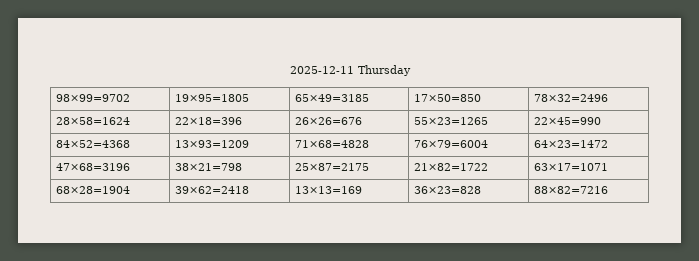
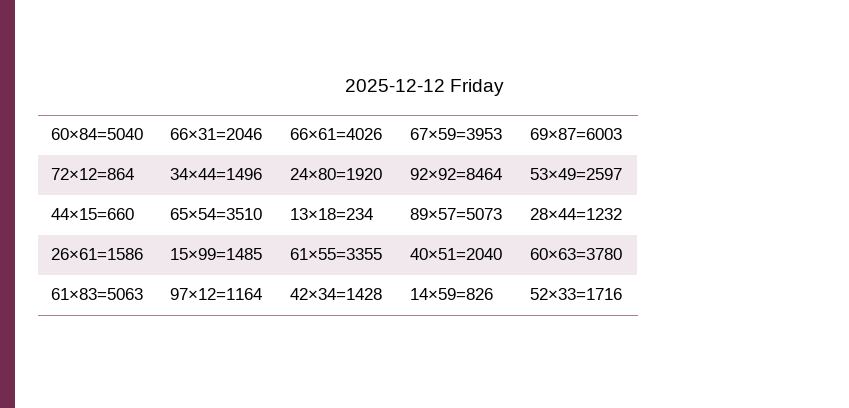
[289,65,411,76] [56,94,131,102] [175,94,250,102] [295,94,370,102] [414,94,482,102] [534,94,609,102] [56,117,131,125] [175,117,243,125] [295,117,363,125] [414,117,489,125] [534,117,602,125] [56,140,131,148] [175,140,250,148] [295,140,370,148] [414,140,489,148] [534,140,609,148] [56,163,131,171] [175,163,243,171] [295,163,370,171] [414,163,489,171] [534,163,609,171] [56,186,131,194] [175,186,250,194] [295,186,363,194] [414,186,482,194] [534,186,609,194] 2025-12-11 Thursday // 98×99=9702 | 19×95=1805 | 65×49=3185 | 17×50=850 | 78×32=2496 // 28×58=1624 | 22×18=396 | 26×26=676 | 55×23=1265 | 22×45=990 // 84×52=4368 | 13×93=1209 | 71×68=4828 | 76×79=6004 | 64×23=1472 // 47×68=3196 | 38×21=798 | 25×87=2175 | 21×82=1722 | 63×17=1071 // 68×28=1904 | 39×62=2418 | 13×13=169 | 36×23=828 | 88×82=7216 -> [344,79,505,96] [51,128,144,140] [170,128,263,140] [290,128,383,140] [410,128,503,140] [530,128,623,140] [51,168,135,180] [170,168,263,180] [290,168,383,180] [410,168,503,180] [530,168,623,180] [51,208,135,220] [170,208,263,220] [290,208,374,220] [410,208,503,220] [530,208,623,220] [51,248,144,260] [170,248,263,260] [290,248,383,260] [410,248,503,260] [530,248,623,260] [51,288,144,300] [170,288,263,300] [290,288,383,300] [410,288,494,300] [530,288,623,300] 2025-12-12 Friday // 60×84=5040 | 66×31=2046 | 66×61=4026 | 67×59=3953 | 69×87=6003 // 72×12=864 | 34×44=1496 | 24×80=1920 | 92×92=8464 | 53×49=2597 // 44×15=660 | 65×54=3510 | 13×18=234 | 89×57=5073 | 28×44=1232 // 26×61=1586 | 15×99=1485 | 61×55=3355 | 40×51=2040 | 60×63=3780 // 61×83=5063 | 97×12=1164 | 42×34=1428 | 14×59=826 | 52×33=1716

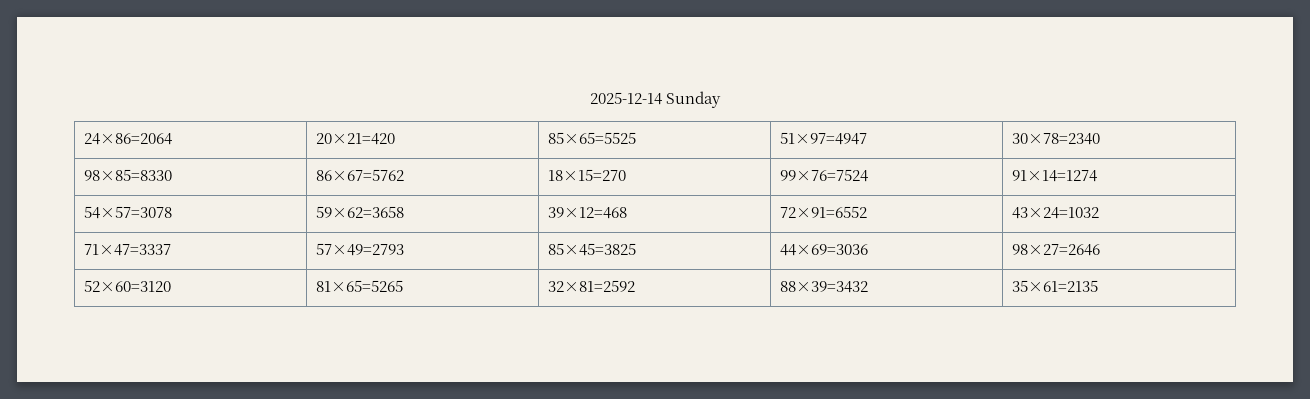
[344,79,505,96] [51,128,144,140] [170,128,263,140] [290,128,383,140] [410,128,503,140] [530,128,623,140] [51,168,135,180] [170,168,263,180] [290,168,383,180] [410,168,503,180] [530,168,623,180] [51,208,135,220] [170,208,263,220] [290,208,374,220] [410,208,503,220] [530,208,623,220] [51,248,144,260] [170,248,263,260] [290,248,383,260] [410,248,503,260] [530,248,623,260] [51,288,144,300] [170,288,263,300] [290,288,383,300] [410,288,494,300] [530,288,623,300] 2025-12-12 Friday // 60×84=5040 | 66×31=2046 | 66×61=4026 | 67×59=3953 | 69×87=6003 // 72×12=864 | 34×44=1496 | 24×80=1920 | 92×92=8464 | 53×49=2597 // 44×15=660 | 65×54=3510 | 13×18=234 | 89×57=5073 | 28×44=1232 // 26×61=1586 | 15×99=1485 | 61×55=3355 | 40×51=2040 | 60×63=3780 // 61×83=5063 | 97×12=1164 | 42×34=1428 | 14×59=826 | 52×33=1716 -> [589,91,722,108] [84,133,173,145] [316,133,396,145] [548,132,637,144] [780,132,868,145] [1012,133,1101,145] [84,169,173,181] [316,169,405,181] [548,169,627,181] [780,169,869,182] [1012,170,1098,182] [84,206,173,219] [316,206,405,218] [548,207,628,219] [780,206,868,218] [1012,207,1100,219] [84,244,172,256] [316,243,405,256] [548,243,637,256] [780,244,869,256] [1012,244,1101,256] [84,280,172,292] [316,280,404,292] [548,280,636,292] [780,281,869,293] [1012,280,1099,292] 2025-12-14 Sunday // 24×86=2064 | 20×21=420 | 85×65=5525 | 51×97=4947 | 30×78=2340 // 98×85=8330 | 86×67=5762 | 18×15=270 | 99×76=7524 | 91×14=1274 // 54×57=3078 | 59×62=3658 | 39×12=468 | 72×91=6552 | 43×24=1032 // 71×47=3337 | 57×49=2793 | 85×45=3825 | 44×69=3036 | 98×27=2646 // 52×60=3120 | 81×65=5265 | 32×81=2592 | 88×39=3432 | 35×61=2135

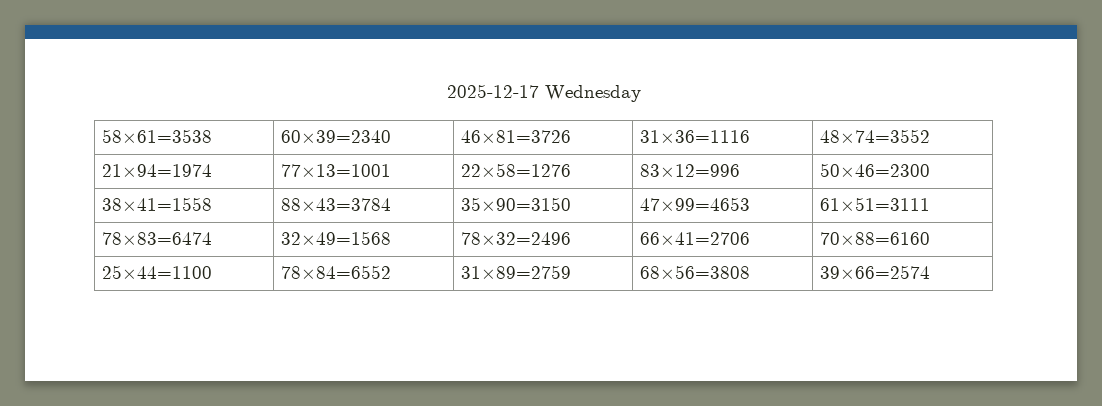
[589,91,722,108] [84,133,173,145] [316,133,396,145] [548,132,637,144] [780,132,868,145] [1012,133,1101,145] [84,169,173,181] [316,169,405,181] [548,169,627,181] [780,169,869,182] [1012,170,1098,182] [84,206,173,219] [316,206,405,218] [548,207,628,219] [780,206,868,218] [1012,207,1100,219] [84,244,172,256] [316,243,405,256] [548,243,637,256] [780,244,869,256] [1012,244,1101,256] [84,280,172,292] [316,280,404,292] [548,280,636,292] [780,281,869,293] [1012,280,1099,292] 2025-12-14 Sunday // 24×86=2064 | 20×21=420 | 85×65=5525 | 51×97=4947 | 30×78=2340 // 98×85=8330 | 86×67=5762 | 18×15=270 | 99×76=7524 | 91×14=1274 // 54×57=3078 | 59×62=3658 | 39×12=468 | 72×91=6552 | 43×24=1032 // 71×47=3337 | 57×49=2793 | 85×45=3825 | 44×69=3036 | 98×27=2646 // 52×60=3120 | 81×65=5265 | 32×81=2592 | 88×39=3432 | 35×61=2135 -> [446,84,641,102] [101,129,212,143] [280,130,391,143] [460,130,571,143] [639,130,750,143] [819,129,930,143] [101,164,212,177] [280,164,391,177] [460,163,571,177] [639,164,740,177] [819,163,930,177] [101,197,212,211] [280,198,391,211] [460,197,571,211] [639,197,750,211] [819,197,930,211] [101,232,212,245] [280,231,391,245] [460,232,571,245] [639,232,750,245] [819,232,930,245] [101,265,212,279] [280,265,391,279] [460,265,571,279] [639,265,750,279] [819,265,930,279] 2025-12-17 Wednesday // 58×61=3538 | 60×39=2340 | 46×81=3726 | 31×36=1116 | 48×74=3552 // 21×94=1974 | 77×13=1001 | 22×58=1276 | 83×12=996 | 50×46=2300 // 38×41=1558 | 88×43=3784 | 35×90=3150 | 47×99=4653 | 61×51=3111 // 78×83=6474 | 32×49=1568 | 78×32=2496 | 66×41=2706 | 70×88=6160 // 25×44=1100 | 78×84=6552 | 31×89=2759 | 68×56=3808 | 39×66=2574

